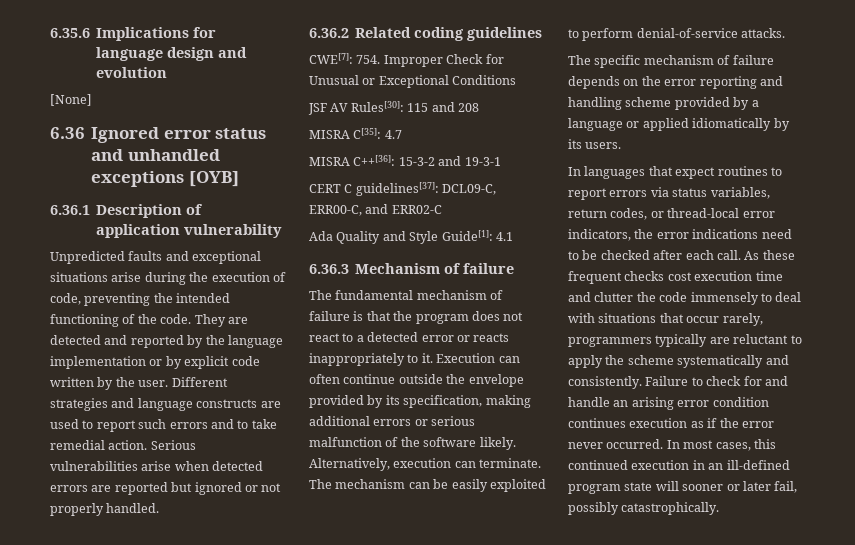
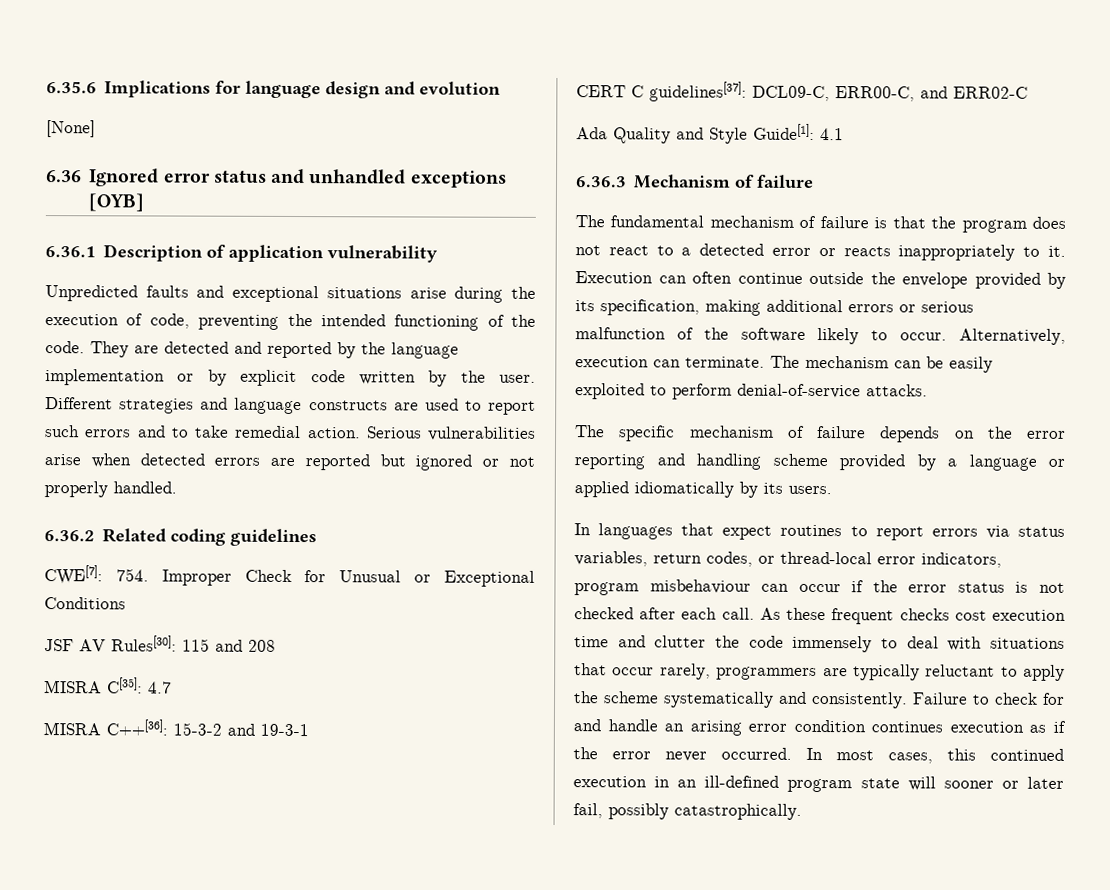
[479,437,516,450] likely. -> [817,328,948,345] likely to occur.
[634,229,792,239] [568,250,598,260] the error indications need to be -> [574,579,1065,596] program misbehaviour can occur if the error status is not
[655,334,730,347] typically are -> [822,664,920,681] are typically

